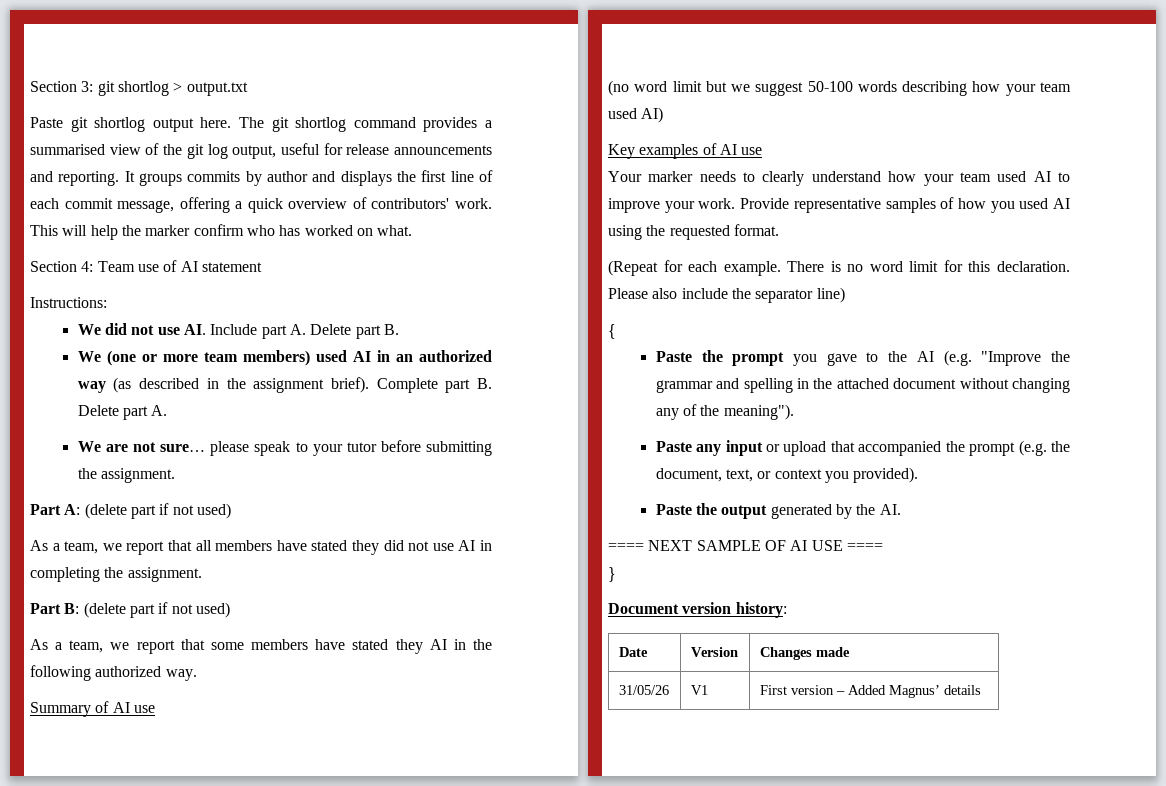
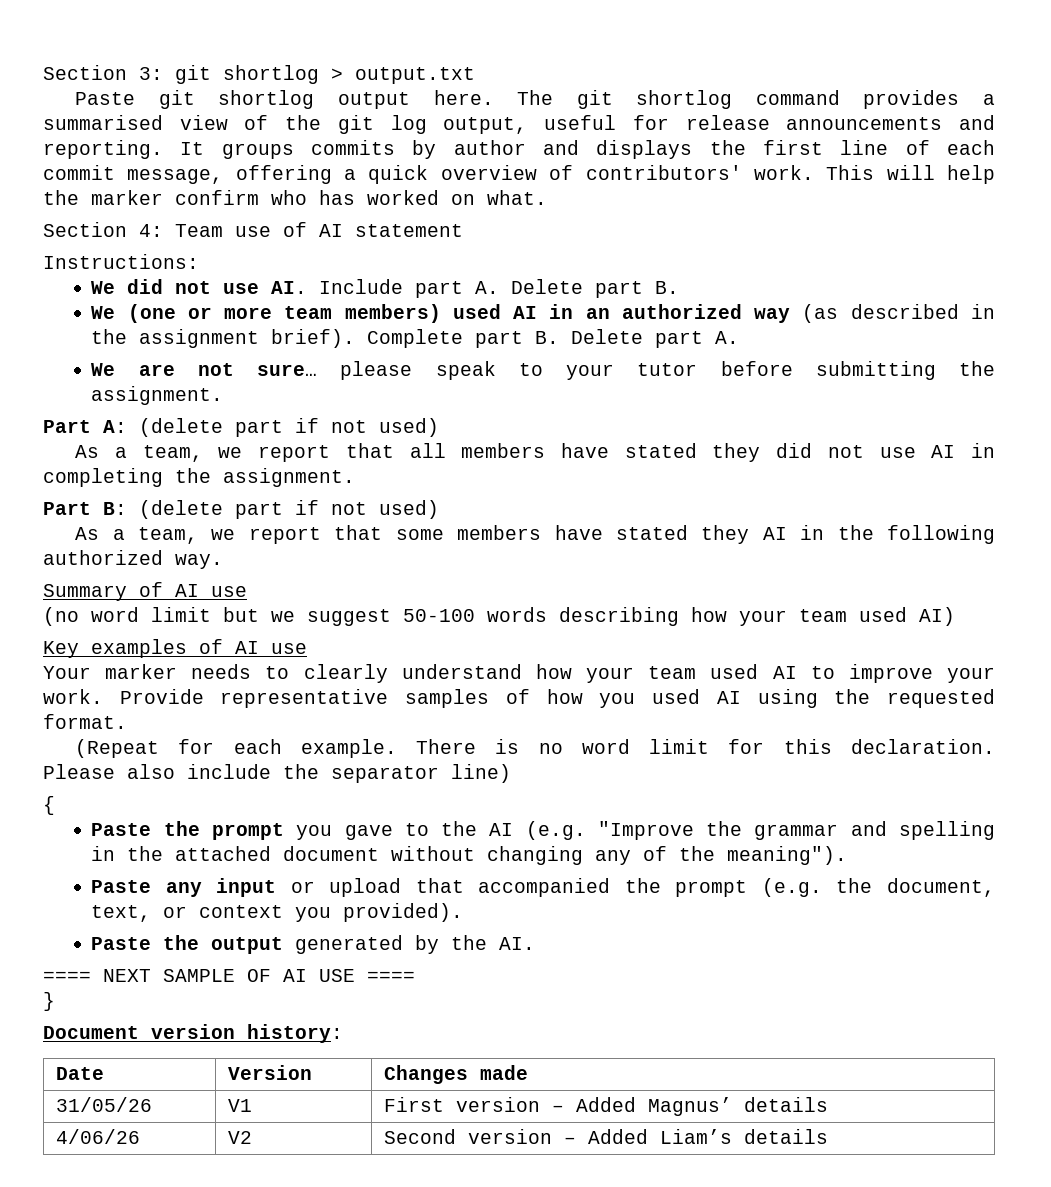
(981, 690) none -> [56,1129,141,1144] [228,1131,253,1144] [384,1129,829,1144] // 4/06/26 | V2 | Second version – Added Liam’s details

